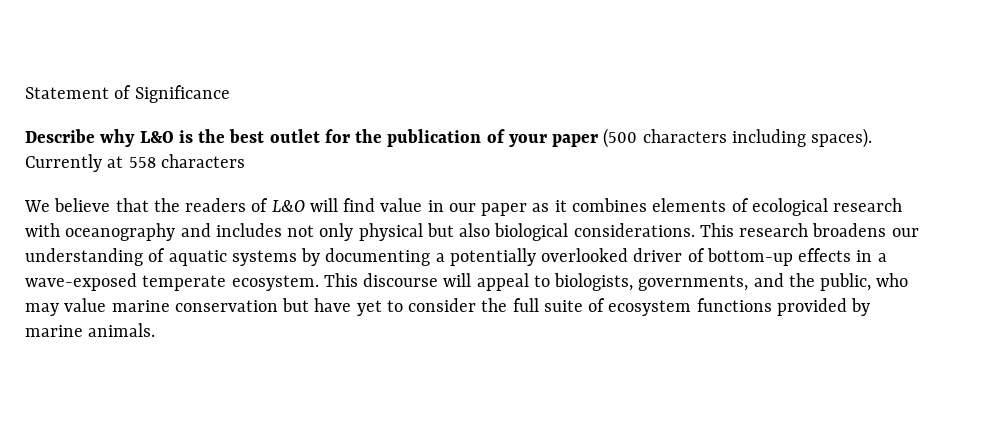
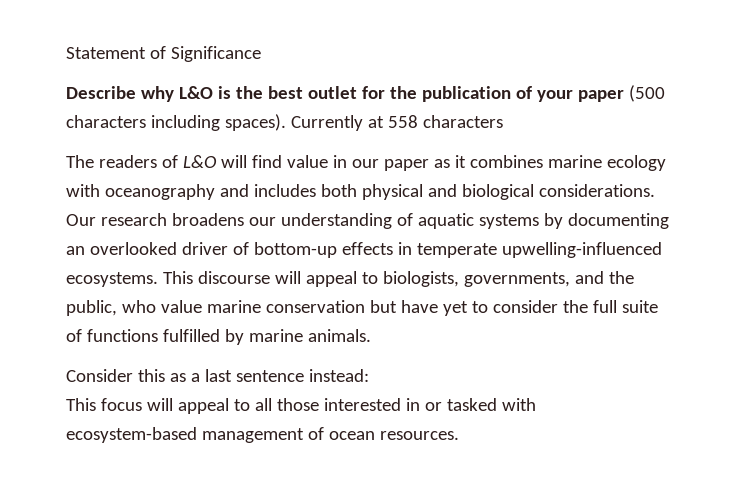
[24,198,180,212] We believe that the -> [66,155,94,168] The
[652,198,903,216] [25,223,491,241] elements of ecological research with oceanography and includes not only physical but also -> [547,155,666,171] [66,184,457,200] marine ecology with oceanography and includes both physical and
[699,223,734,237] This -> [66,214,96,226] Our
[435,248,536,266] a potentially -> [66,246,85,255] an
[877,253,887,262] [25,273,319,291] a wave-exposed temperate ecosystem. -> [416,242,662,258] [66,272,158,287] temperate upwelling-influenced ecosystems.
[25,303,59,316] may -> (156, 306) none
[608,298,847,316] ecosystem functions provided -> [86,329,220,342] functions fulfilled
(156, 330) none -> [66,369,369,382] [66,398,536,414] [66,427,459,443] // Consider this as a last sentence instead: // This focus will appeal to all those interested in or tasked with ecosystem-based management of ocean resources.

